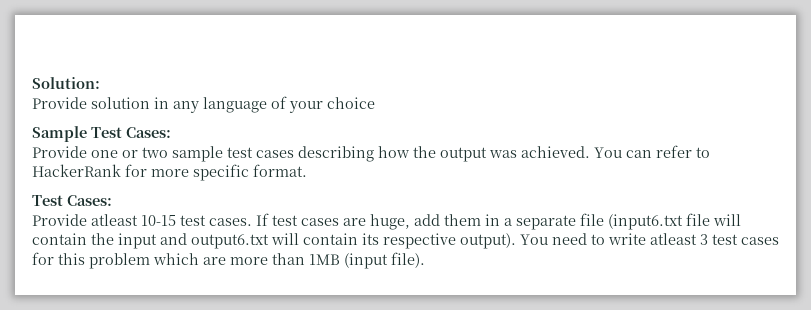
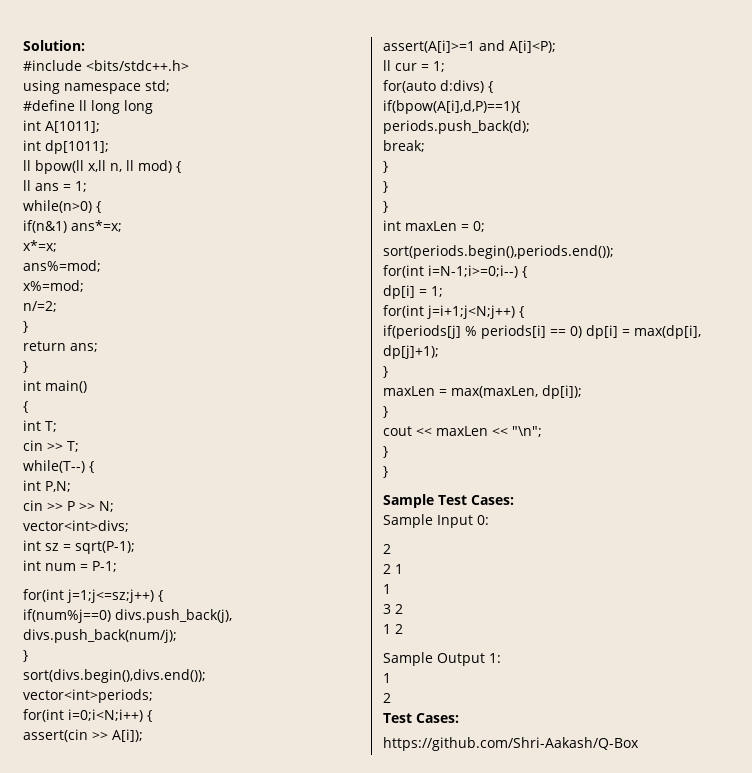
[32,96,375,113] [32,126,171,142] [32,145,710,162] [32,164,307,181] [32,195,112,206] [32,213,741,230] [32,233,779,249] [32,252,425,269] Provide solution in any language of your choice // Sample Test Cases: // Provide one or two sample test cases describing how the output was achieved. You can refer to HackerRank for more specific format. // Test Cases: // Provide atleast 10-15 test cases. If test cases are huge, add them in a separate file (input6.txt file will contain the input and output6.txt will contain its respective output). You need to write atleast 3 test cases for this problem which are more than 1MB (input file). -> [23,60,189,71] [23,80,170,94] [23,100,153,114] [23,120,100,133] [23,140,109,154] [23,160,181,174] [23,180,87,192] [23,200,101,213] [23,220,122,233] [23,240,57,252] [23,260,101,272] [23,280,84,292] [23,301,57,312] [23,321,28,333] [23,341,98,352] [23,361,28,373] [23,380,87,393] [23,401,28,413] [23,420,57,432] [23,440,79,452] [23,460,94,473] [23,480,71,492] [23,500,114,512] [23,520,129,532] [23,540,135,554] [23,560,117,572] [23,589,163,603] [23,609,232,623] [23,629,177,643] [23,650,28,662] [23,669,206,683] [23,689,153,703] [23,709,152,722] [23,729,143,742] [383,40,556,53] [383,60,445,72] [383,80,493,93] [383,100,520,114] [383,120,530,134] [383,140,425,152] [383,161,388,173] [383,181,388,193] [383,201,388,213] [383,220,485,232] [383,245,614,259] [383,265,527,278] [383,285,443,299] [383,305,524,319] [383,325,701,339] [383,345,439,359] [383,366,388,378] [383,385,582,399] [383,406,388,418] [383,426,542,437] [383,446,388,458] [383,466,388,478] [383,494,514,508] [383,514,489,528] [383,544,391,554] [383,564,403,574] [383,584,391,594] [383,604,403,614] [383,624,403,634] [383,652,501,666] [383,673,391,683] [383,693,391,703] [383,713,459,723] [383,737,639,751] #include <bits/stdc++.h> // using namespace std; // #define ll long long // int A[1011]; // int dp[1011]; // ll bpow(ll x,ll n, ll mod) { // ll ans = 1; // while(n>0) { // if(n&1) ans*=x; // x*=x; // ans%=mod; // x%=mod; // n/=2; // } // return ans; // } // int main() // { // int T; // cin >> T; // while(T--) { // int P,N; // cin >> P >> N; // vector<int>divs; // int sz = sqrt(P-1); // int num = P-1; // for(int j=1;j<=sz;j++) { // if(num%j==0) divs.push_back(j), divs.push_back(num/j); // } // sort(divs.begin(),divs.end()); // vector<int>periods; // for(int i=0;i<N;i++) { // assert(cin >> A[i]); // assert(A[i]>=1 and A[i]<P); // ll cur = 1; // for(auto d:divs) { // if(bpow(A[i],d,P)==1){ // periods.push_back(d); // break; // } // } // } // int maxLen = 0; // sort(periods.begin(),periods.end()); // for(int i=N-1;i>=0;i--) { // dp[i] = 1; // for(int j=i+1;j<N;j++) { // if(periods[j] % periods[i] == 0) dp[i] = max(dp[i], dp[j]+1); // } // maxLen = max(maxLen, dp[i]); // } // cout << maxLen << "\n"; // } // } // Sample Test Cases: // Sample Input 0: // 2 // 2 1 // 1 // 3 2 // 1 2 // Sample Output 1: // 1 // 2 // Test Cases: // https://github.com/Shri-Aakash/Q-Box

